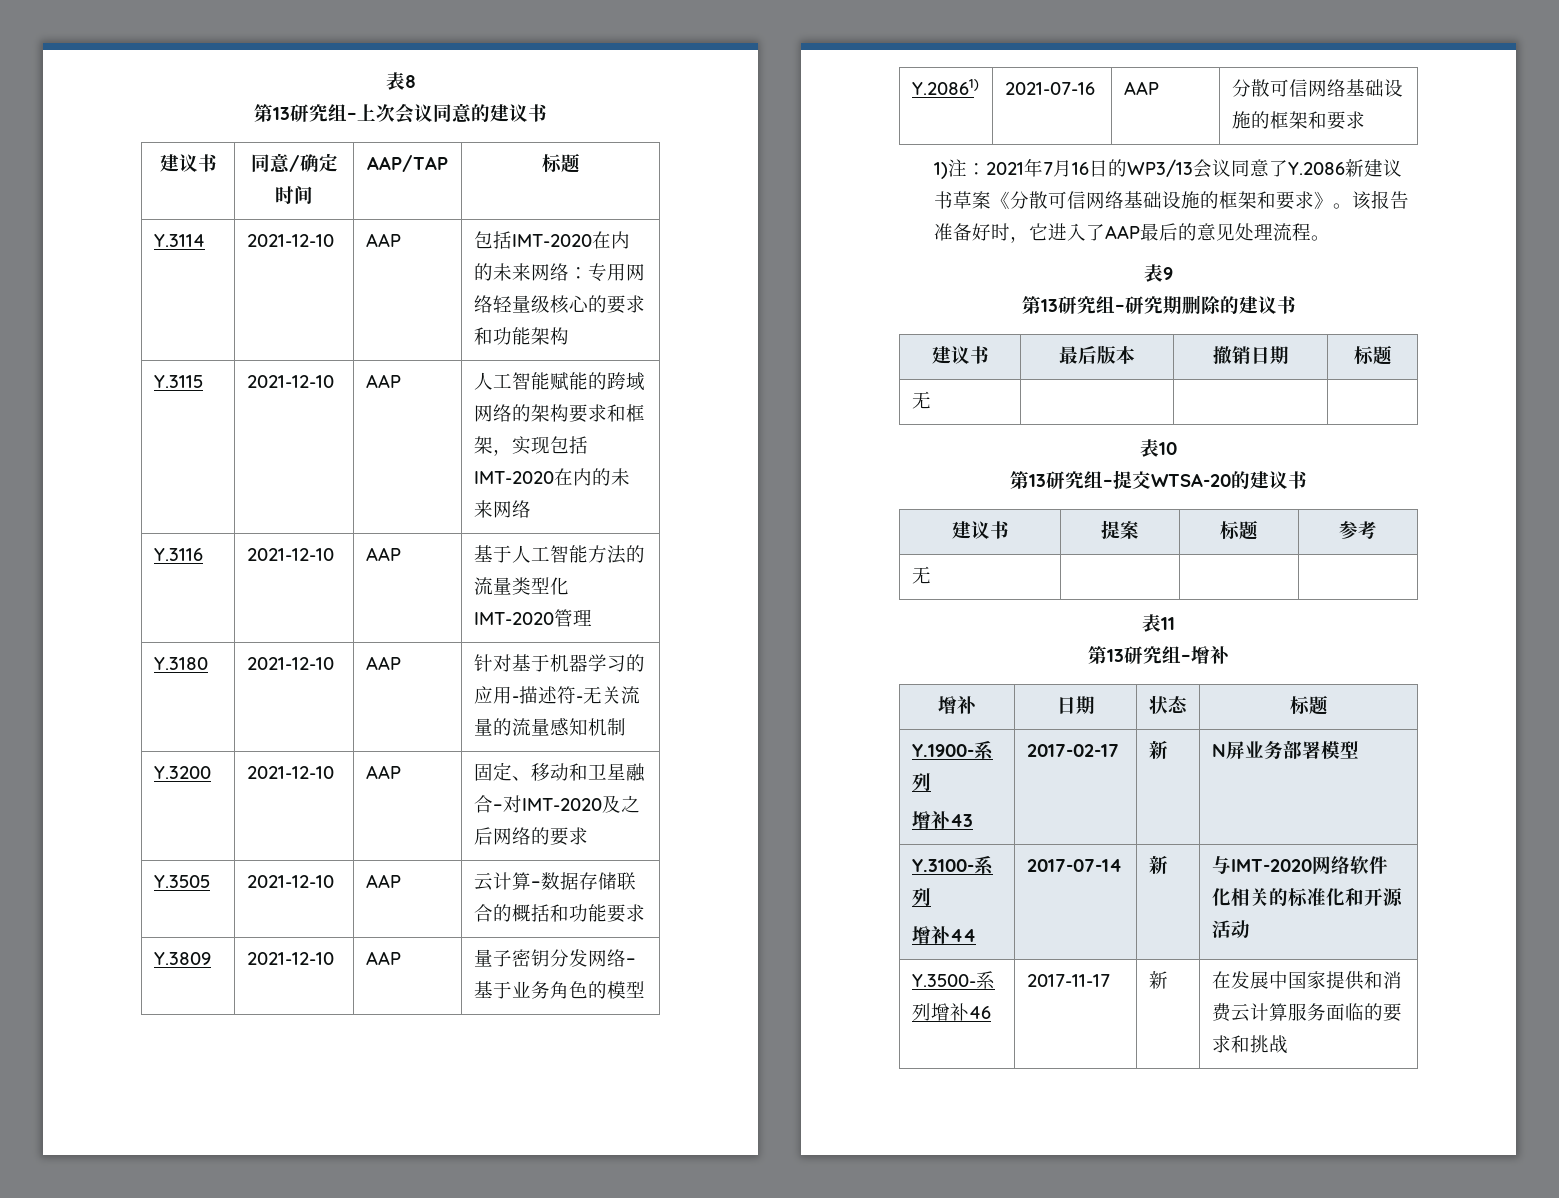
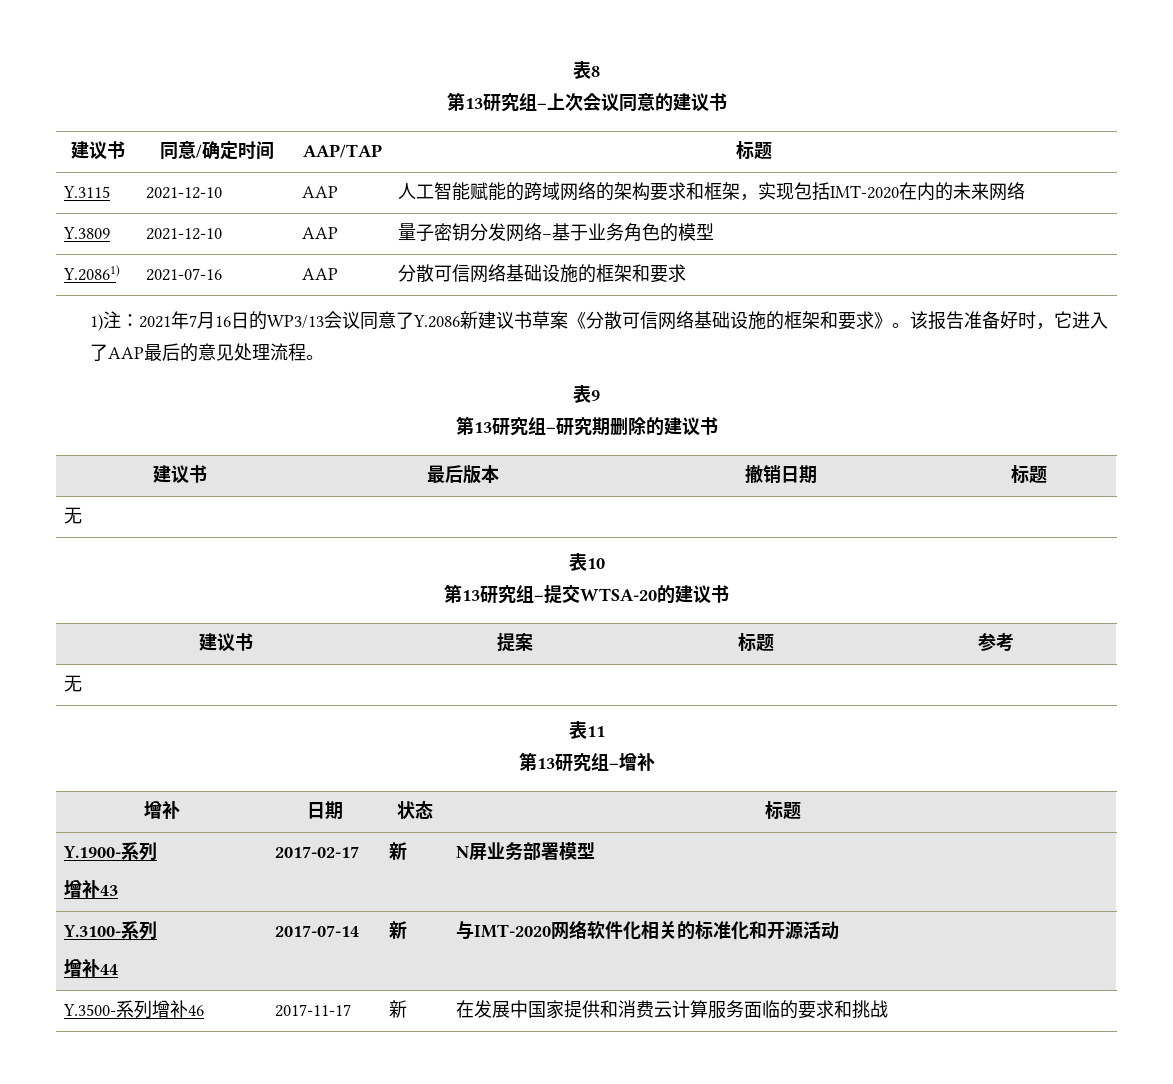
[153,234,205,247] [246,234,334,247] [365,233,401,247] [473,231,630,249] [473,263,645,282] [473,295,645,314] [473,327,569,345] // Y.3114 | 2021-12-10 | AAP | 包括IMT-2020在内的未来网络：专用网络轻量级核心的要求和功能架构 -> (772, 151) none
[153,548,203,561] [246,548,334,561] [365,547,401,561] [473,545,645,564] [473,577,569,595] [473,609,592,627] [153,657,208,670] [246,657,334,670] [365,656,401,670] [473,654,645,672] [473,686,640,704] [473,718,626,736] [153,766,211,779] [246,766,334,779] [365,765,401,779] [473,762,645,782] [473,795,640,813] [473,827,588,846] [153,875,210,888] [246,875,334,888] [365,874,401,888] [473,872,636,891] [473,904,645,923] // Y.3116 | 2021-12-10 | AAP | 基于人工智能方法的流量类型化IMT-2020管理 // Y.3180 | 2021-12-10 | AAP | 针对基于机器学习的应用-描述符-无关流量的流量感知机制 // Y.3200 | 2021-12-10 | AAP | 固定、移动和卫星融合–对IMT-2020及之后网络的要求 // Y.3505 | 2021-12-10 | AAP | 云计算–数据存储联合的概括和功能要求 -> (1026, 191) none

